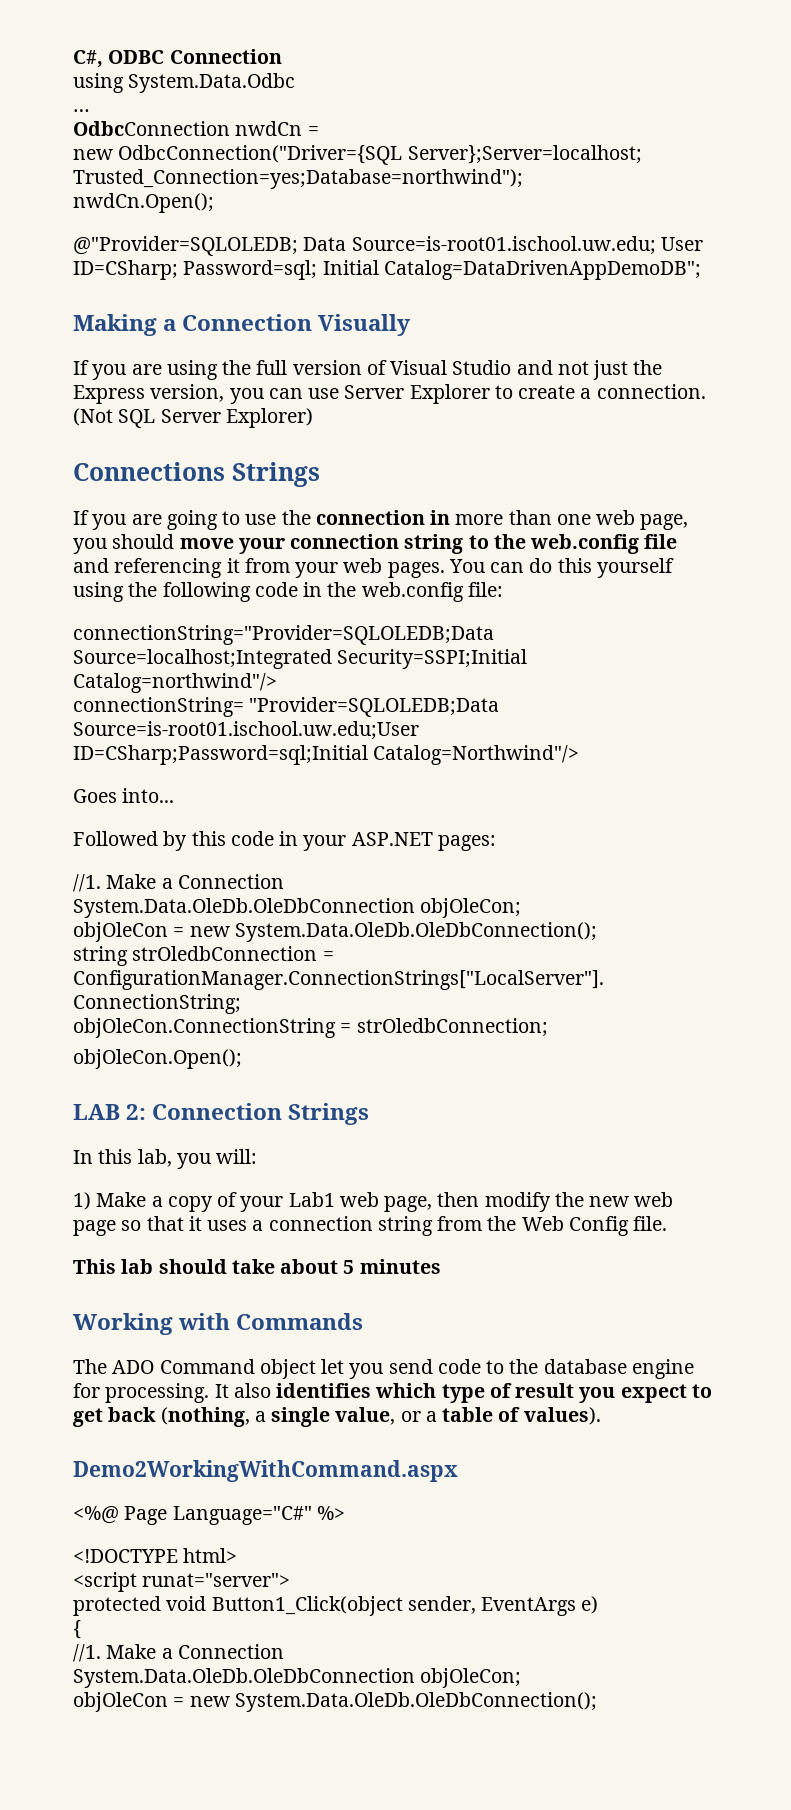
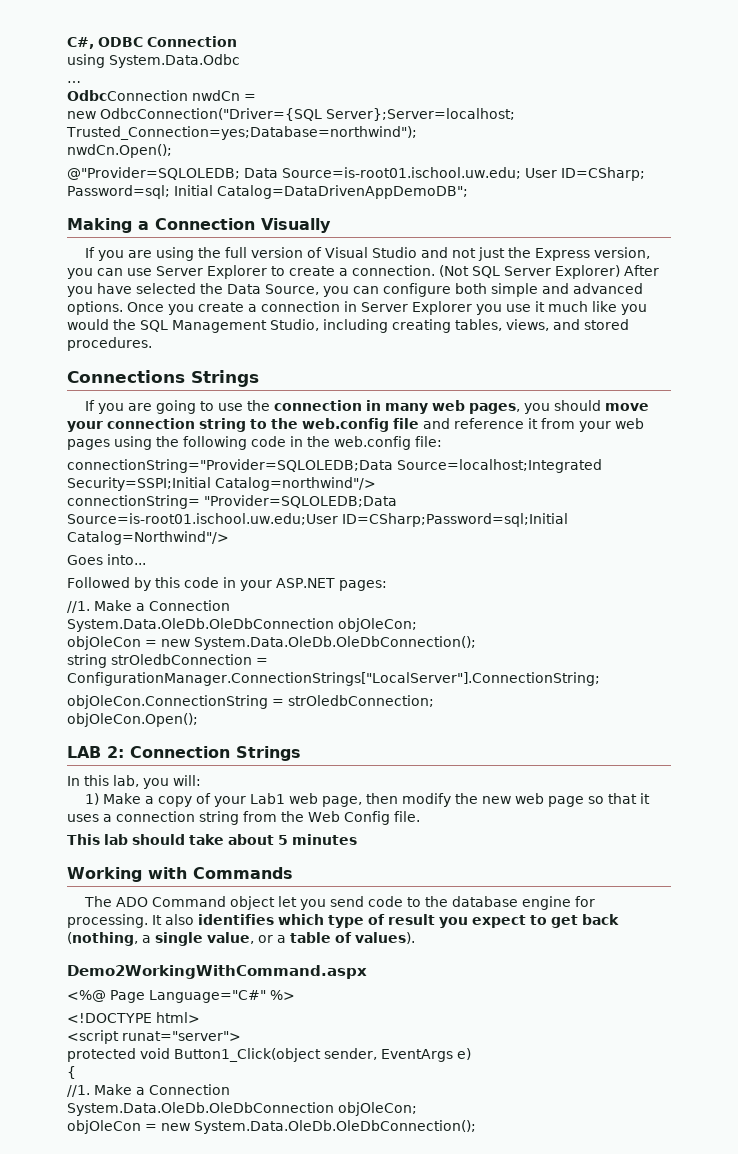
(313, 418) none -> [624,265,659,276] [67,283,643,297] [67,301,647,315] [67,319,629,333] [67,337,152,351] After you have selected the Data Source, you can configure both simple and advanced options. Once you create a connection in Server Explorer you use it much like you would the SQL Management Studio, including creating tables, views, and stored procedures.
[455,510,689,530] more than one web page, -> [384,400,520,414] many web pages,
[114,558,223,578] referencing -> [454,418,524,429] reference
[387,558,674,578] pages. You can do this yourself -> [67,439,110,450] pages

